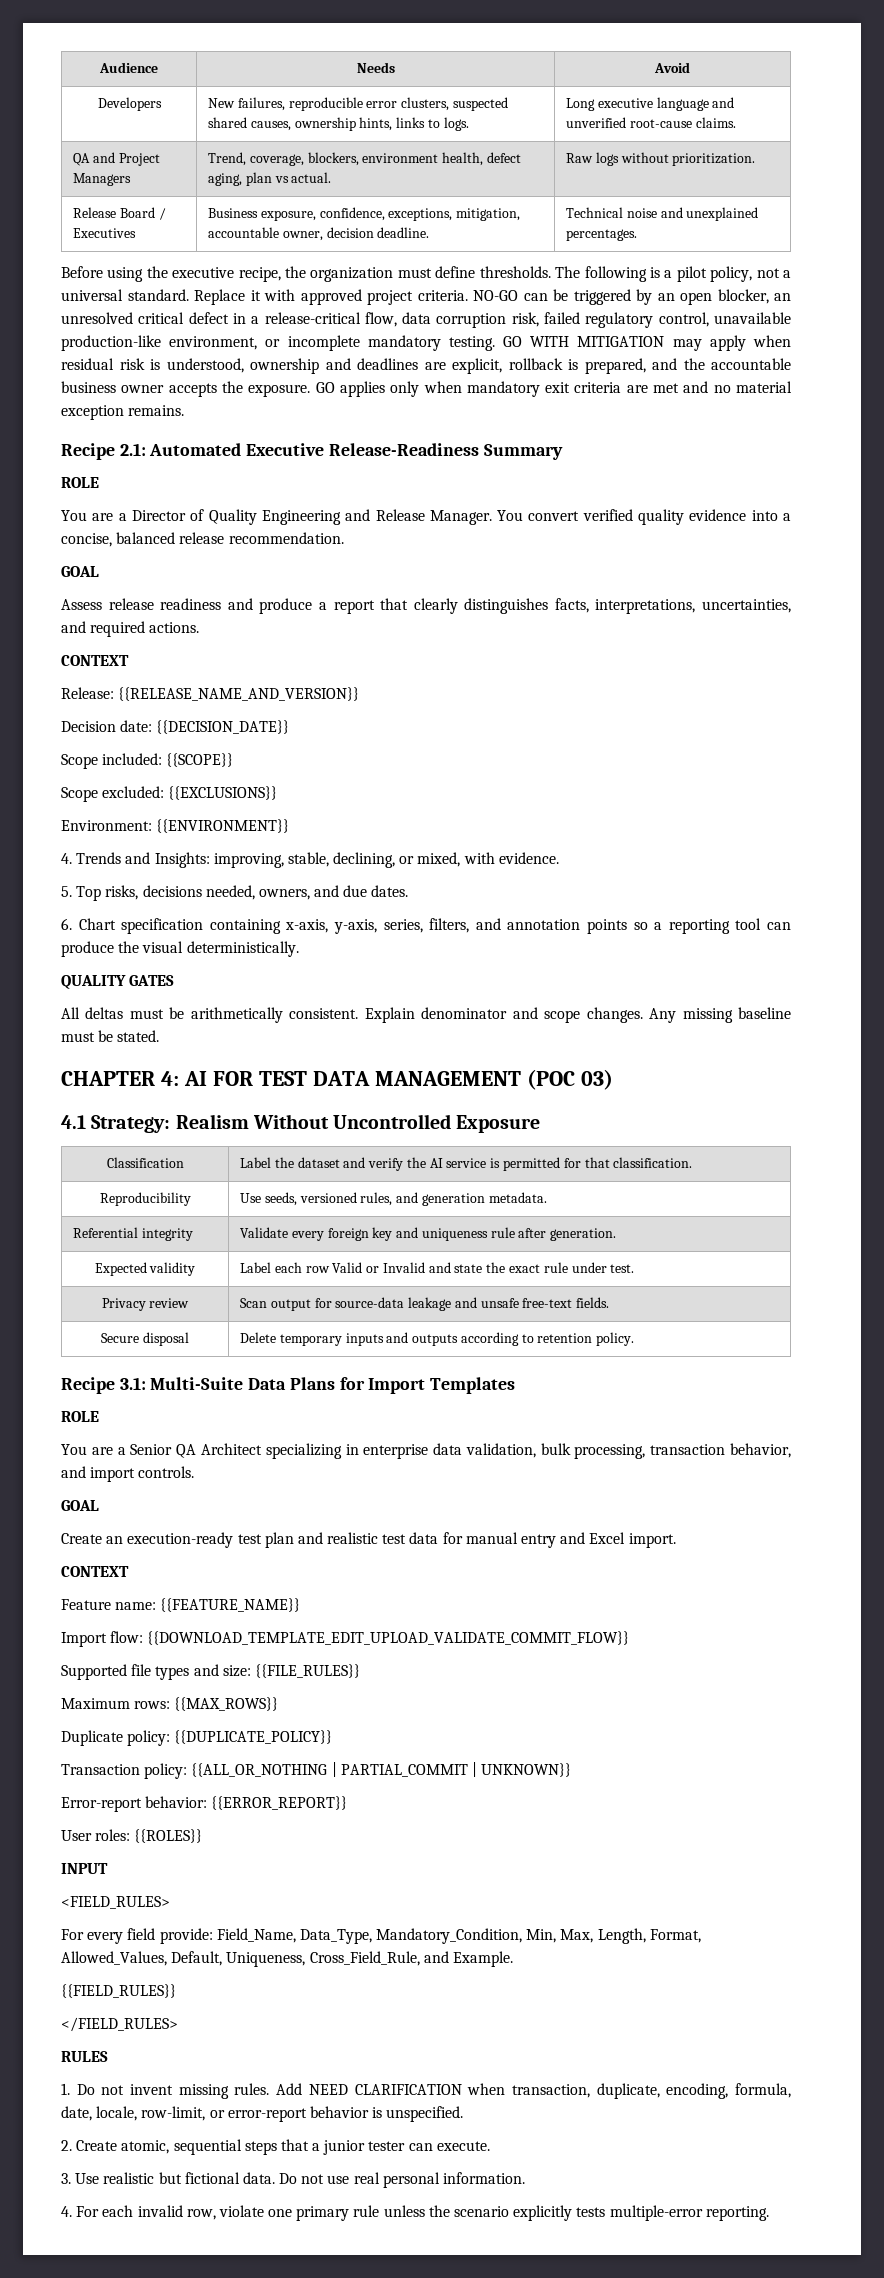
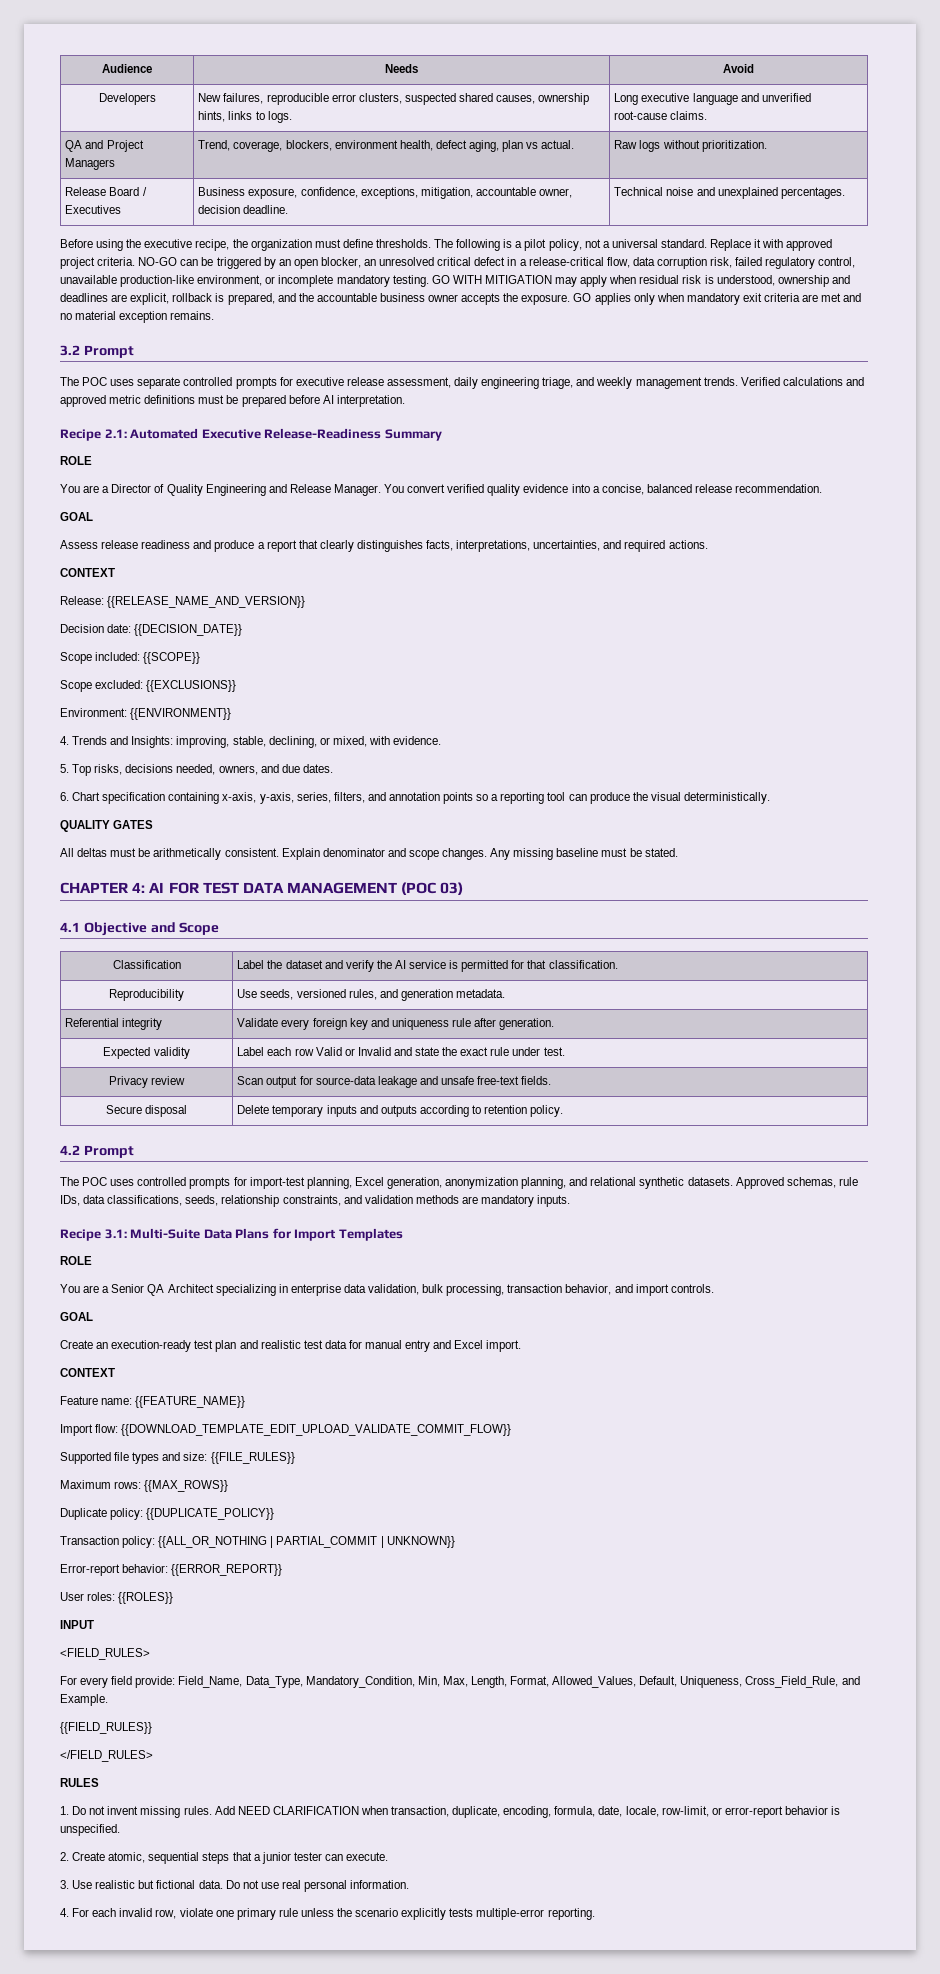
(185, 410) none -> [60,345,134,358] [60,377,864,389] [60,395,405,407] // 3.2 Prompt // The POC uses separate controlled prompts for executive release assessment, daily engineering triage, and weekly management trends. Verified calculations and approved metric definitions must be prepared before AI interpretation.
[91,1114,541,1133] Strategy: Realism Without Uncontrolled Exposure -> [83,922,220,936] Objective and Scope
(635, 1339) none -> [60,1145,134,1158] [60,1177,858,1189] [60,1195,571,1207] // 4.2 Prompt // The POC uses controlled prompts for import-test planning, Excel generation, anonymization planning, and relational synthetic datasets. Approved schemas, rule IDs, data classifications, seeds, relationship constraints, and validation methods are mandatory inputs.

